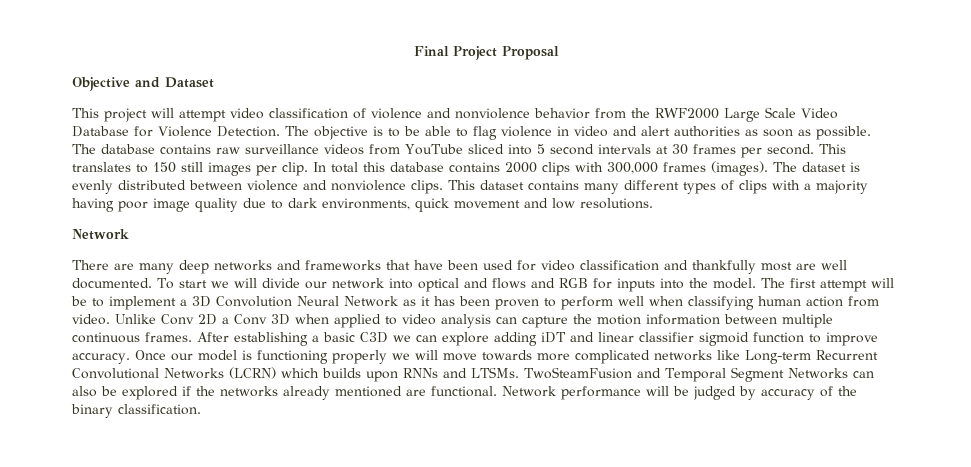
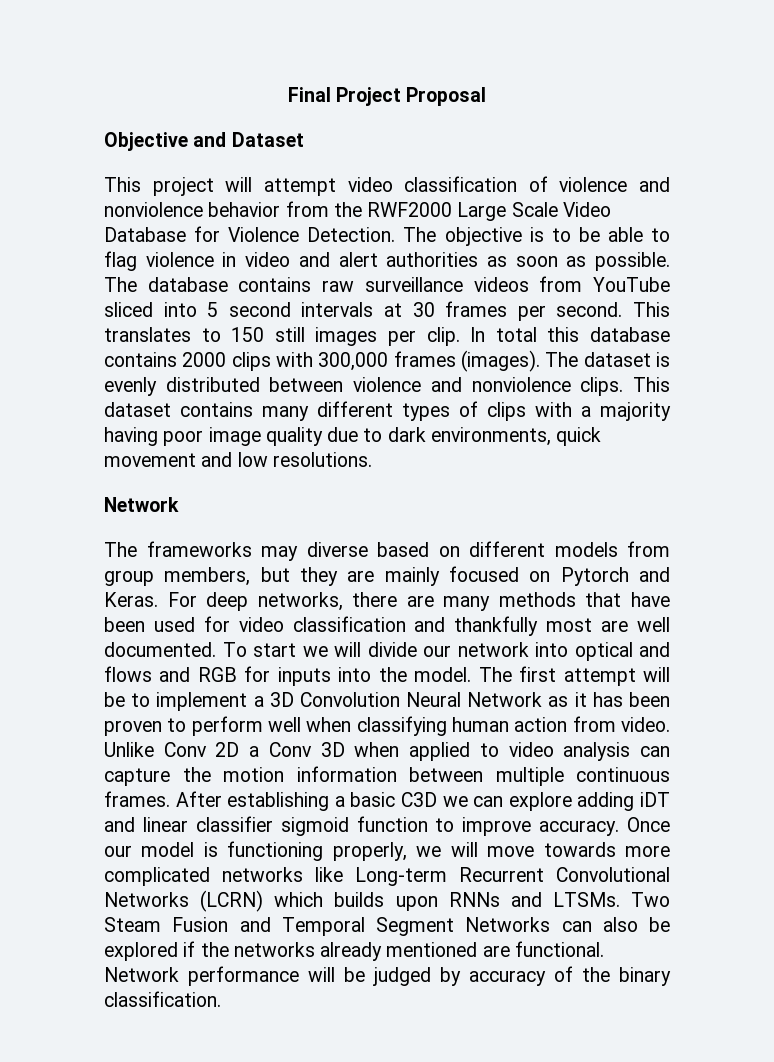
[72,260,381,274] There are many deep networks and frameworks -> [104,541,670,561] [104,566,670,586] [104,592,576,611] The frameworks may diverse based on different models from group members, but they are mainly focused on Pytorch and Keras. For deep networks, there are many methods
[331,350,387,364] properly -> [332,842,407,861] properly,
[524,367,632,379] TwoSteamFusion -> [631,892,670,907] [104,917,229,932] Two Steam Fusion

